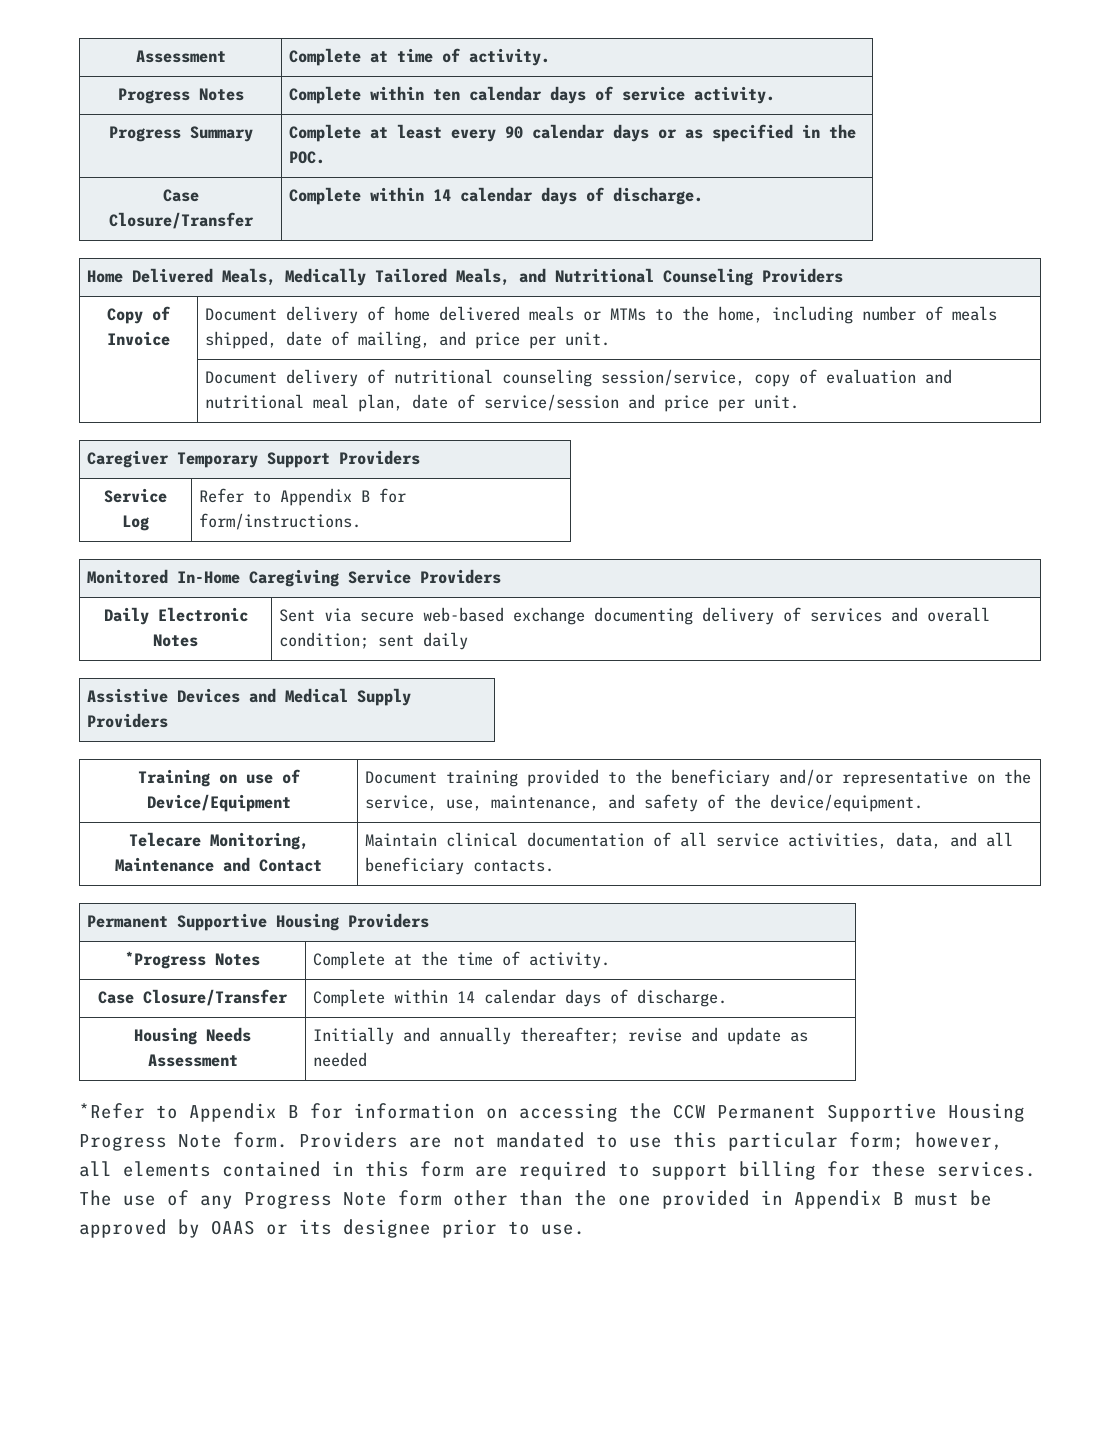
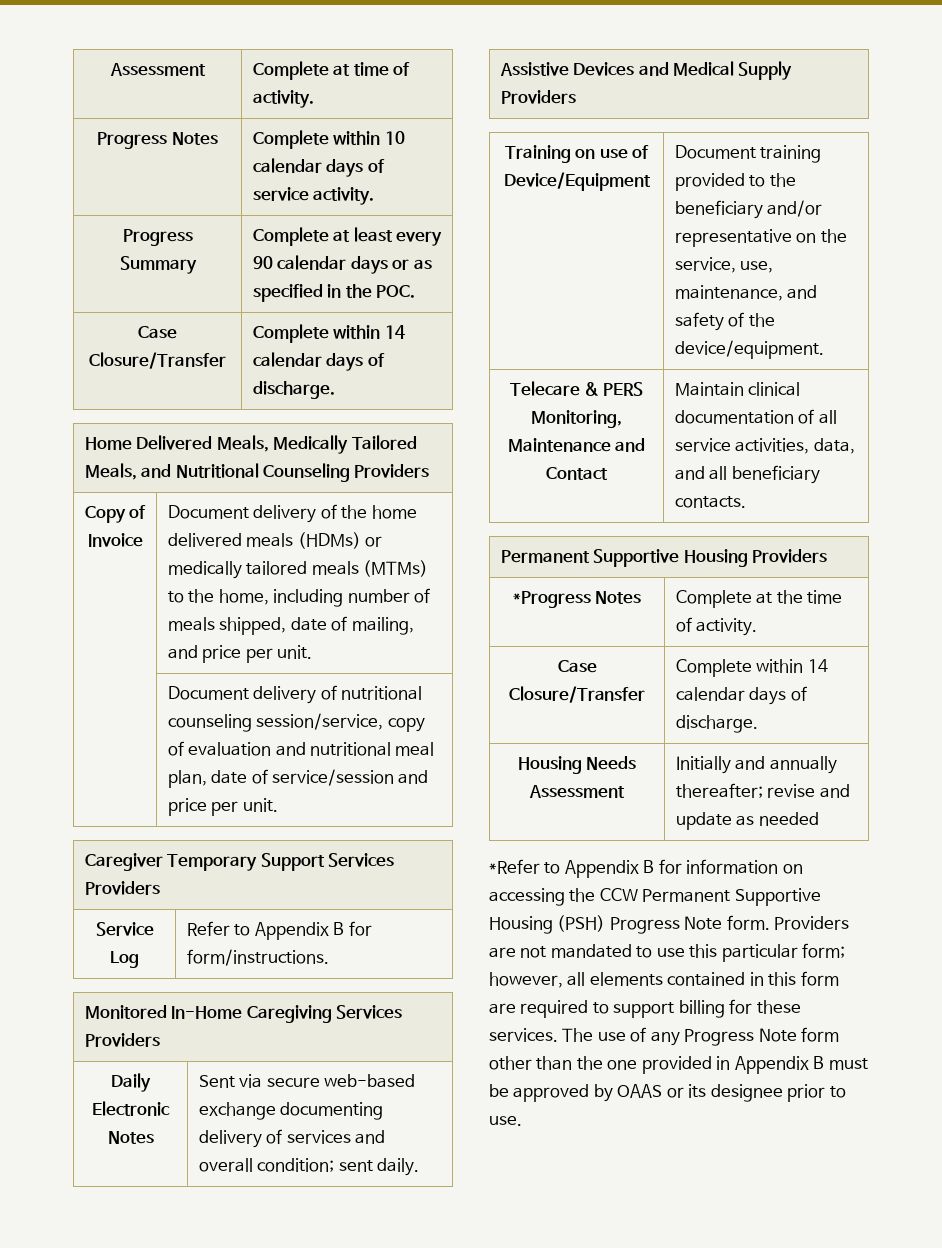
[433,89,461,101] ten -> [384,131,405,145] 10
(386, 313) none -> [341,505,368,519] the
[583,308,647,321] or MTMs -> [297,532,383,549] [167,560,429,579] (HDMs) or medically tailored meals (MTMs)
(331, 460) none -> [328,853,395,867] Services
[348,569,412,584] Service -> [336,1005,403,1019] Services
[423,632,469,650] daily -> [377,1158,420,1176] daily.
(201, 839) none -> [583,382,644,396] & PERS
(1025, 1112) none -> [557,915,606,932] (PSH)

